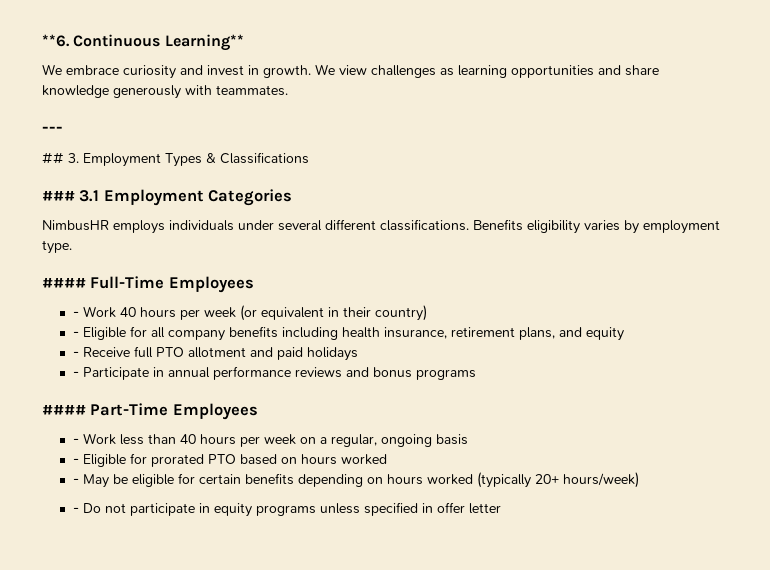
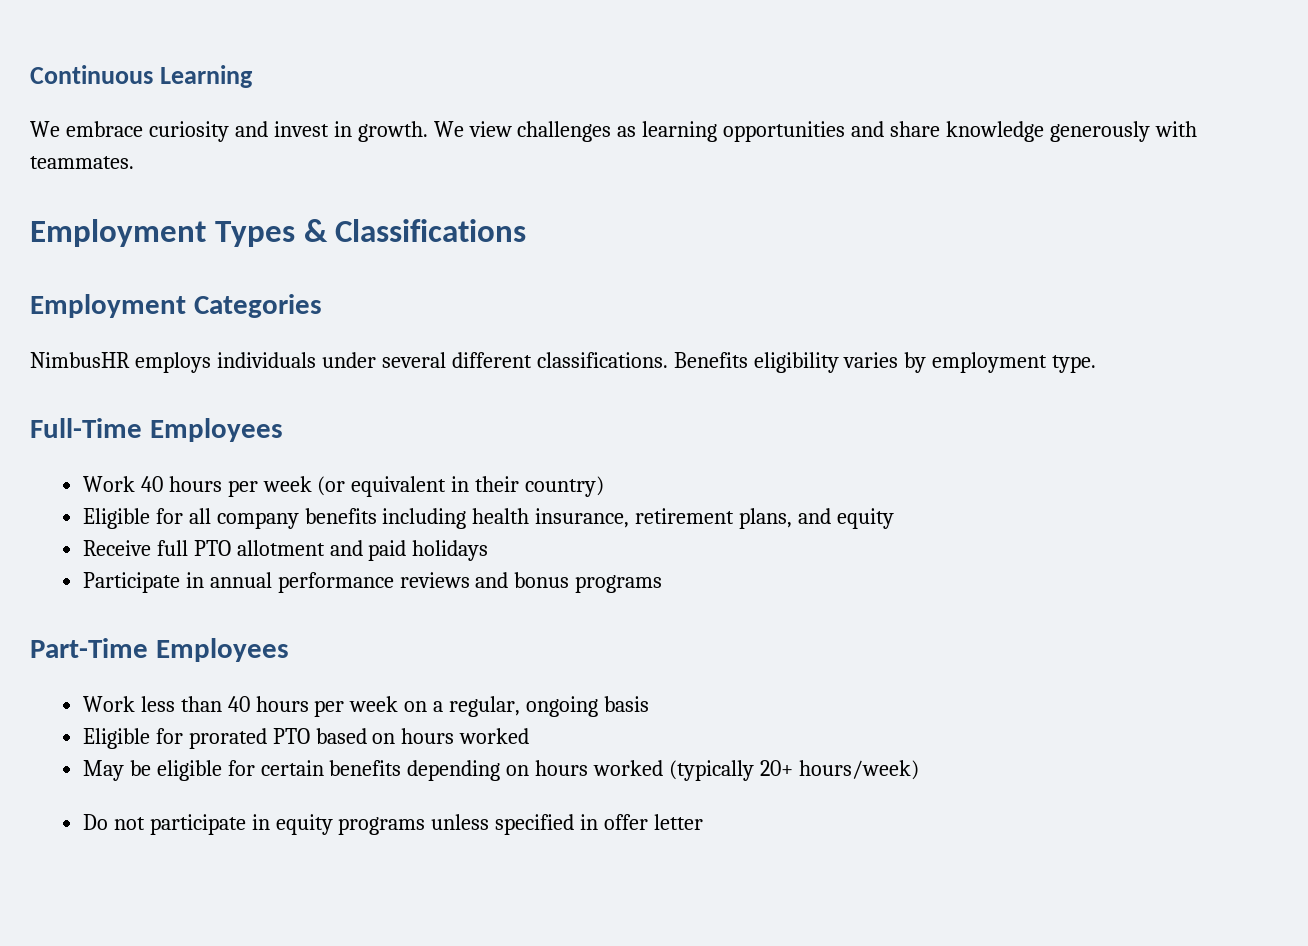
[42,34,244,51] **6. Continuous Learning** -> [30,65,254,88] Continuous Learning
[42,126,63,133] [42,152,79,164] --- // ## 3. -> (134, 162) none
[42,190,100,202] ### 3.1 -> (527, 230) none
[42,278,86,288] #### -> (1097, 364) none
[73,311,80,317] - -> (283, 430) none
[73,331,80,337] - -> (605, 486) none
[73,351,80,357] - -> (895, 518) none
[73,371,80,377] - -> (489, 550) none
[42,405,86,415] #### -> (663, 584) none
[73,438,80,444] - -> (289, 650) none
[73,458,80,464] - -> (650, 704) none
[73,478,80,484] - -> (530, 736) none
[73,507,80,513] - -> (920, 770) none

